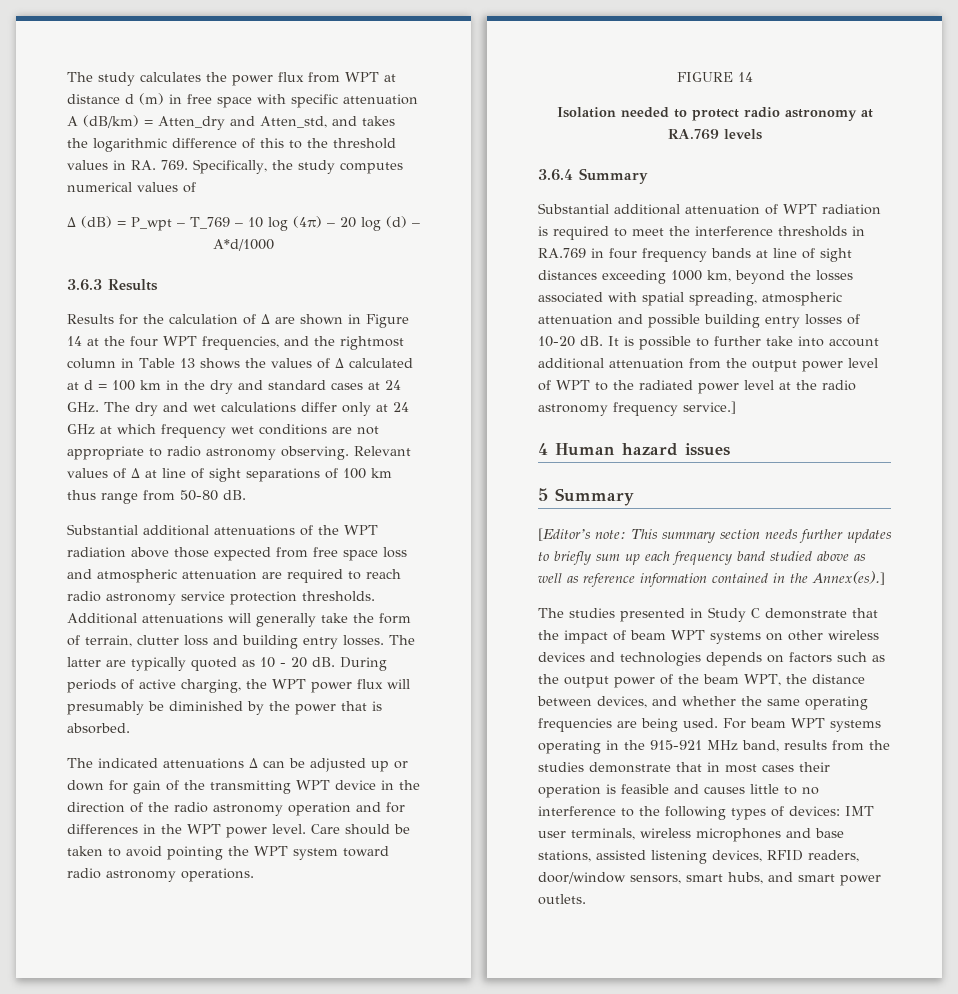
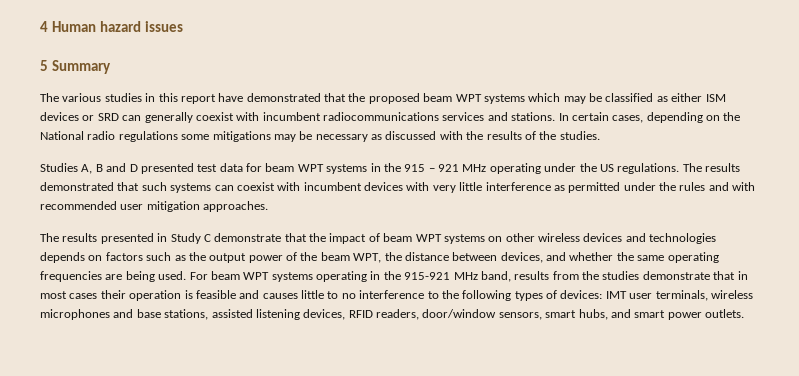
[67,72,396,86] [67,93,418,108] [67,115,395,130] [67,138,396,152] [67,159,403,174] [67,182,196,193] [67,216,420,231] [213,239,274,251] [67,279,158,291] [67,314,409,328] [67,336,404,350] [67,358,413,369] [67,380,401,394] [67,402,409,416] [67,424,379,438] [67,446,411,460] [67,468,392,482] [67,490,246,504] [67,524,378,536] [67,547,407,561] [67,569,401,583] [67,591,375,605] [67,613,411,627] [67,635,415,649] [67,657,387,671] [67,679,410,693] [67,701,382,715] [67,723,130,734] [67,758,408,772] [67,780,420,794] [67,802,405,816] [67,824,410,838] [67,846,389,860] [67,868,254,882] [676,72,753,82] [556,107,873,121] [667,129,762,140] [538,168,648,184] [538,203,881,215] [538,226,865,240] [538,248,852,262] [538,270,853,284] [538,292,842,306] [538,314,860,328] [538,336,879,350] [538,358,878,372] [538,380,856,394] [538,401,736,416] The study calculates the power flux from WPT at distance d (m) in free space with specific attenuation A (dB/km) = Atten_dry and Atten_std, and takes the logarithmic difference of this to the threshold values in RA. 769. Specifically, the study computes numerical values of // Δ (dB) = P_wpt – T_769 – 10 log (4π) – 20 log (d) – A*d/1000 // 3.6.3 Results // Results for the calculation of Δ are shown in Figure 14 at the four WPT frequencies, and the rightmost column in Table 13 shows the values of Δ calculated at d = 100 km in the dry and standard cases at 24 GHz. The dry and wet calculations differ only at 24 GHz at which frequency wet conditions are not appropriate to radio astronomy observing. Relevant values of Δ at line of sight separations of 100 km thus range from 50-80 dB. // Substantial additional attenuations of the WPT radiation above those expected from free space loss and atmospheric attenuation are required to reach radio astronomy service protection thresholds. Additional attenuations will generally take the form of terrain, clutter loss and building entry losses. The latter are typically quoted as 10 - 20 dB. During periods of active charging, the WPT power flux will presumably be diminished by the power that is absorbed. // The indicated attenuations Δ can be adjusted up or down for gain of the transmitting WPT device in the direction of the radio astronomy operation and for differences in the WPT power level. Care should be taken to avoid pointing the WPT system toward radio astronomy operations. // FIGURE 14 // Isolation needed to protect radio astronomy at RA.769 levels // 3.6.4 Summary // Substantial additional attenuation of WPT radiation is required to meet the interference thresholds in RA.769 in four frequency bands at line of sight distances exceeding 1000 km, beyond the losses associated with spatial spreading, atmospheric attenuation and possible building entry losses of 10-20 dB. It is possible to further take into account additional attenuation from the output power level of WPT to the radiated power level at the radio astronomy frequency service.] // -> (40, 26) none
[538,528,892,543] [538,551,866,565] [538,571,885,587] [538,608,615,618] [Editor’s note: This summary section needs further updates to briefly sum up each frequency band studied above as well as reference information contained in the Annex(es).] // The studies -> [40,93,726,104] [40,112,741,123] [40,131,600,142] [40,163,740,174] [40,182,756,193] [40,201,269,212] [40,233,98,242] The various studies in this report have demonstrated that the proposed beam WPT systems which may be classified as either ISM devices or SRD can generally coexist with incumbent radiocommunications services and stations. In certain cases, depending on the National radio regulations some mitigations may be necessary as discussed with the results of the studies. // Studies A, B and D presented test data for beam WPT systems in the 915 – 921 MHz operating under the US regulations. The results demonstrated that such systems can coexist with incumbent devices with very little interference as permitted under the rules and with recommended user mitigation approaches. // The results

